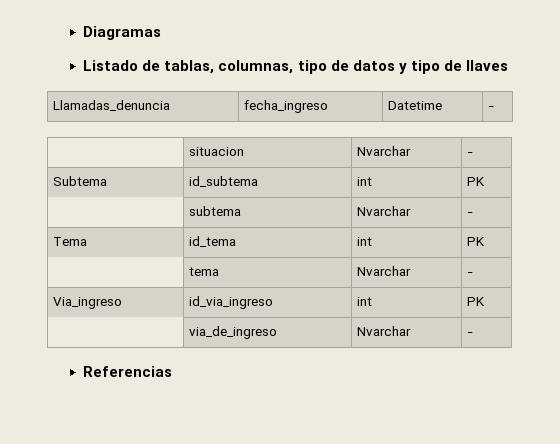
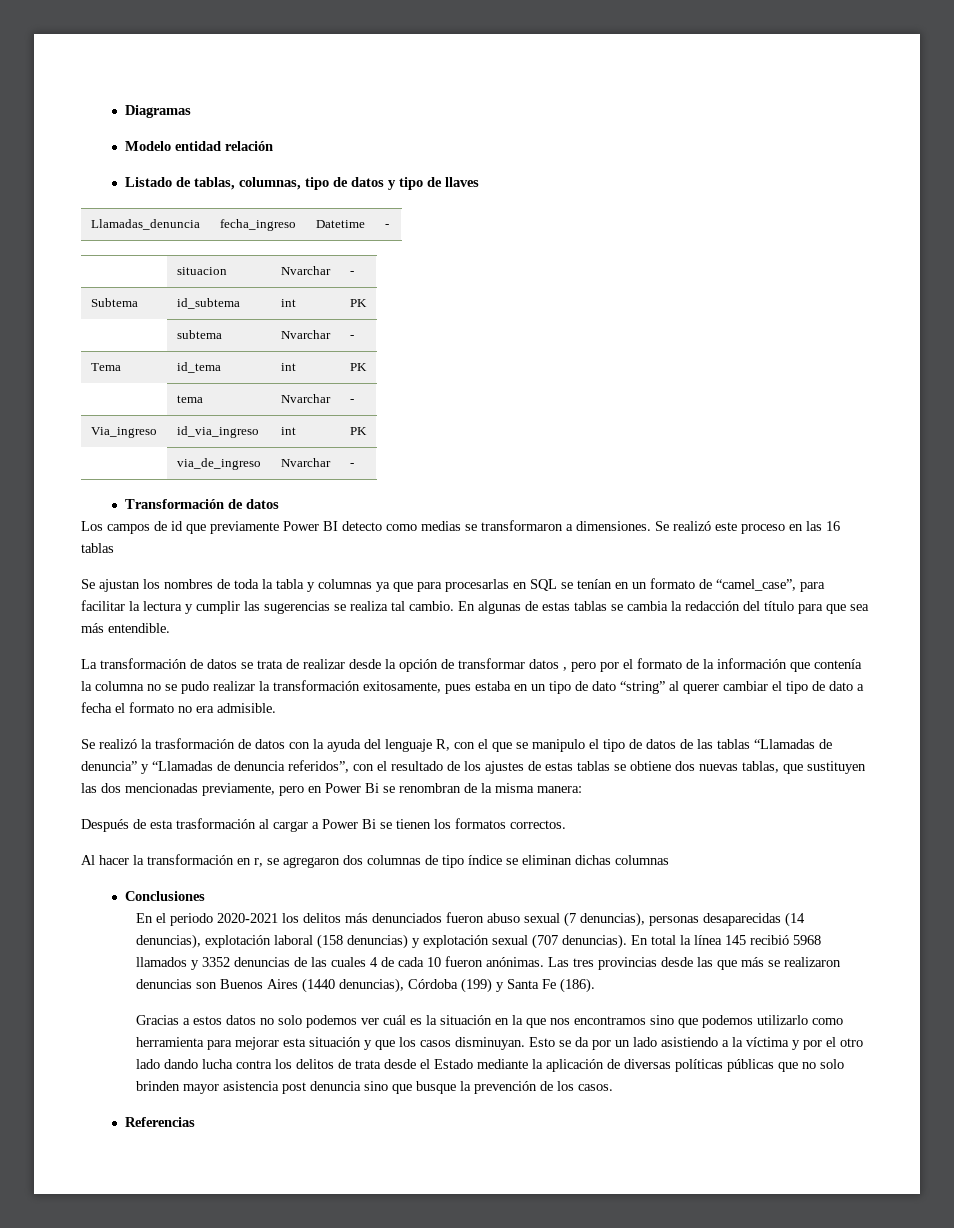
(162, 33) none -> [124,141,273,151] // Modelo entidad relación
(474, 334) none -> [124,499,279,509] [81,520,840,534] [81,543,114,553] [81,578,825,592] [81,600,869,614] [81,623,170,633] [81,658,862,672] [81,680,864,694] [81,702,276,713] [81,738,832,752] [81,760,866,774] [81,783,582,796] [81,818,566,832] [81,854,669,868] [124,891,205,901] [136,912,806,927] [136,934,822,949] [136,956,842,970] [136,978,596,993] [136,1015,844,1028] [136,1037,864,1050] [136,1059,845,1072] [136,1081,614,1094] // Transformación de datos // Los campos de id que previamente Power BI detecto como medias se transformaron a dimensiones. Se realizó este proceso en las 16 tablas // Se ajustan los nombres de toda la tabla y columnas ya que para procesarlas en SQL se tenían en un formato de “camel_case”, para facilitar la lectura y cumplir las sugerencias se realiza tal cambio. En algunas de estas tablas se cambia la redacción del título para que sea más entendible. // La transformación de datos se trata de realizar desde la opción de transformar datos , pero por el formato de la información que contenía la columna no se pudo realizar la transformación exitosamente, pues estaba en un tipo de dato “string” al querer cambiar el tipo de dato a fecha el formato no era admisible. // Se realizó la trasformación de datos con la ayuda del lenguaje R, con el que se manipulo el tipo de datos de las tablas “Llamadas de denuncia” y “Llamadas de denuncia referidos”, con el resultado de los ajustes de estas tablas se obtiene dos nuevas tablas, que sustituyen las dos mencionadas previamente, pero en Power Bi se renombran de la misma manera: // Después de esta trasformación al cargar a Power Bi se tienen los formatos correctos. // Al hacer la transformación en r, se agregaron dos columnas de tipo índice se eliminan dichas columnas // Conclusiones // En el periodo 2020-2021 los delitos más denunciados fueron abuso sexual (7 denuncias), personas desaparecidas (14 denuncias), explotación laboral (158 denuncias) y explotación sexual (707 denuncias). En total la línea 145 recibió 5968 llamados y 3352 denuncias de las cuales 4 de cada 10 fueron anónimas. Las tres provincias desde las que más se realizaron denuncias son Buenos Aires (1440 denuncias), Córdoba (199) y Santa Fe (186). // Gracias a estos datos no solo podemos ver cuál es la situación en la que nos encontramos sino que podemos utilizarlo como herramienta para mejorar esta situación y que los casos disminuyan. Esto se da por un lado asistiendo a la víctima y por el otro lado dando lucha contra los delitos de trata desde el Estado mediante la aplicación de diversas políticas públicas que no solo brinden mayor asistencia post denuncia sino que busque la prevención de los casos.

